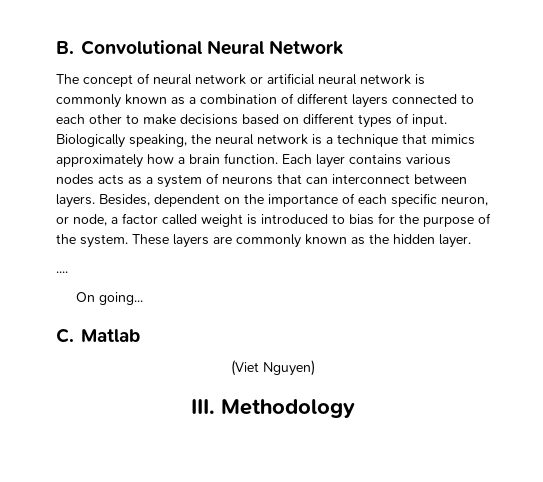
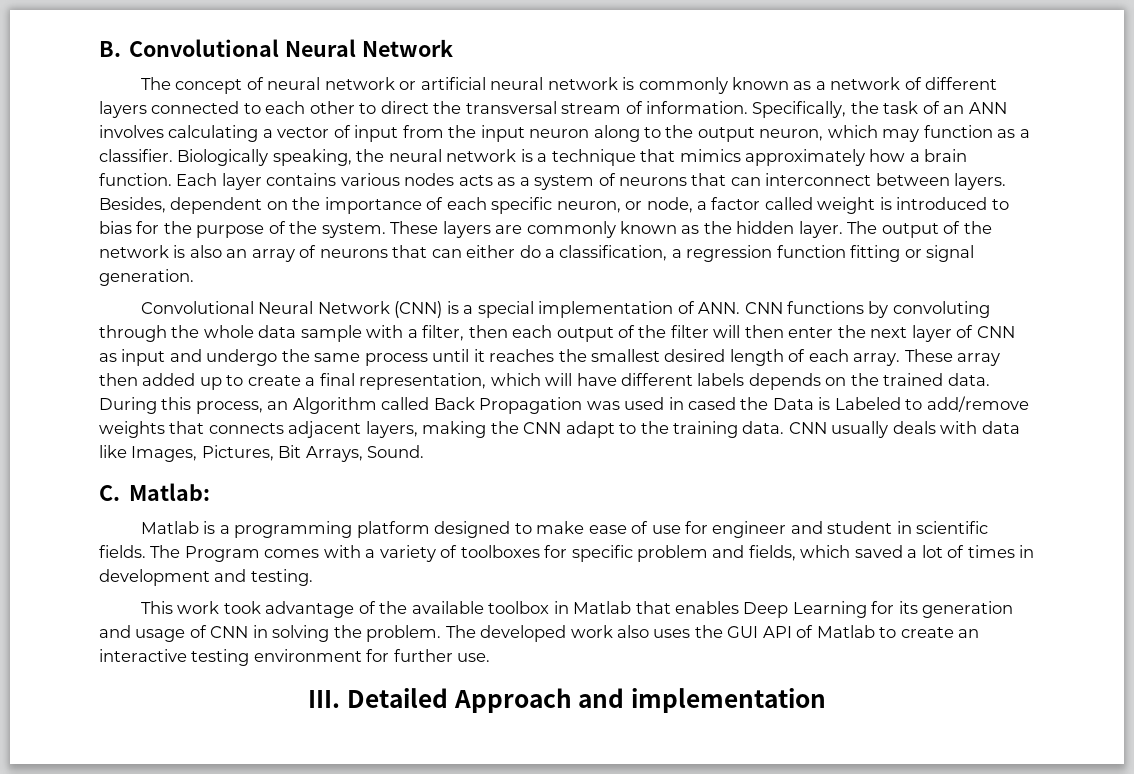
[200,94,277,104] combination -> [830,77,901,90] network
[143,113,447,128] make decisions based on different types of input. -> [380,101,1007,118] [99,125,1030,142] [99,149,173,162] direct the transversal stream of information. Specifically, the task of an ANN involves calculating a vector of input from the input neuron along to the output neuron, which may function as a classifier.
[56,271,68,273] [75,292,143,305] // .... // On going... -> [847,221,992,238] [99,245,975,262] [99,269,194,286] [140,301,990,318] [99,325,1015,342] [99,349,1001,366] [99,373,990,390] [99,396,1029,414] [99,421,1020,438] [99,445,425,462] The output of the network is also an array of neurons that can either do a classification, a regression function fitting or signal generation. // Convolutional Neural Network (CNN) is a special implementation of ANN. CNN functions by convoluting through the whole data sample with a filter, then each output of the filter will then enter the next layer of CNN as input and undergo the same process until it reaches the smallest desired length of each array. These array then added up to create a final representation, which will have different labels depends on the trained data. During this process, an Algorithm called Back Propagation was used in cased the Data is Labeled to add/remove weights that connects adjacent layers, making the CNN adapt to the training data. CNN usually deals with data like Images, Pictures, Bit Arrays, Sound.
[81,329,140,342] [231,360,315,376] [191,399,355,418] Matlab // (Viet Nguyen) // III. Methodology -> [129,483,211,501] [140,521,989,538] [99,545,1035,562] [99,569,313,586] [140,601,1014,618] [99,625,980,642] [99,649,491,666] [308,688,826,713] Matlab: // Matlab is a programming platform designed to make ease of use for engineer and student in scientific fields. The Program comes with a variety of toolboxes for specific problem and fields, which saved a lot of times in development and testing. // This work took advantage of the available toolbox in Matlab that enables Deep Learning for its generation and usage of CNN in solving the problem. The developed work also uses the GUI API of Matlab to create an interactive testing environment for further use. // III. Detailed Approach and implementation

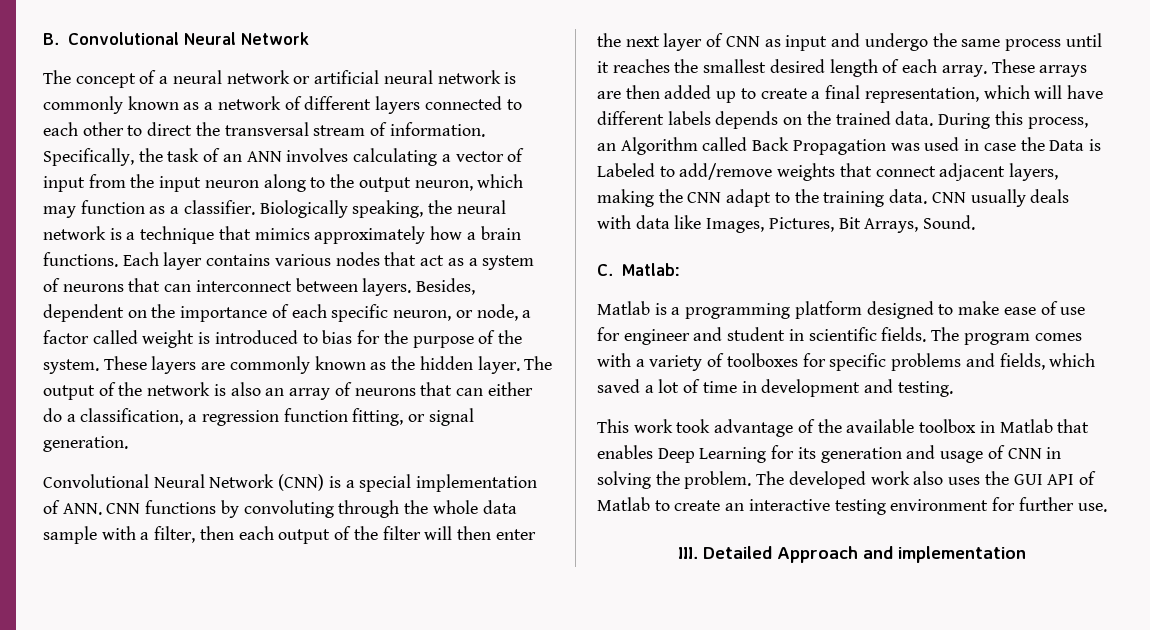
(264, 83) none -> [159,76,169,84] a
[99,173,172,186] function. -> [43,252,118,267] functions.
[458,175,493,186] acts -> [384,252,445,266] that act
[850,245,901,262] fitting -> [352,408,404,426] fitting,
[957,353,1001,366] array -> [1039,65,1088,77] [597,91,621,99] arrays are
[688,397,737,410] cased -> [983,143,1016,151] case
[208,423,284,434] connects -> [875,166,936,177] connect
[184,546,260,562] Program -> [963,333,1030,345] program
[637,545,709,562] problem -> [891,353,962,371] problems
[967,545,1015,558] times -> [702,381,737,393] time

